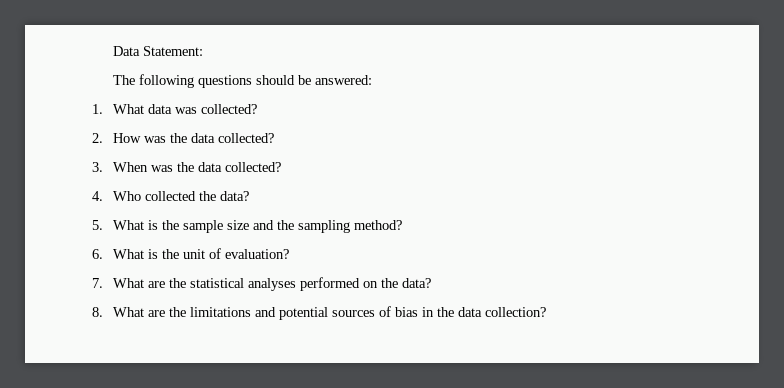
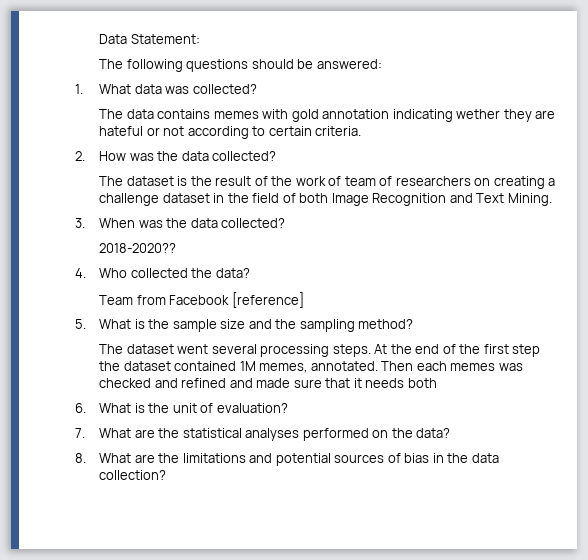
(257, 109) none -> [99,109,556,122] [99,126,362,139] // The data contains memes with gold annotation indicating wether they are hateful or not according to certain criteria.
(274, 138) none -> [99,176,556,189] [99,193,552,206] // The dataset is the result of the work of team of researchers on creating a challenge dataset in the field of both Image Recognition and Text Mining.
(281, 167) none -> [99,243,177,253] // 2018-2020??
(249, 196) none -> [99,292,304,308] // Team from Facebook [reference]
(402, 225) none -> [99,344,541,357] [99,361,523,373] [99,378,437,388] // The dataset went several processing steps. At the end of the first step the dataset contained 1M memes, annotated. Then each memes was checked and refined and made sure that it needs both

